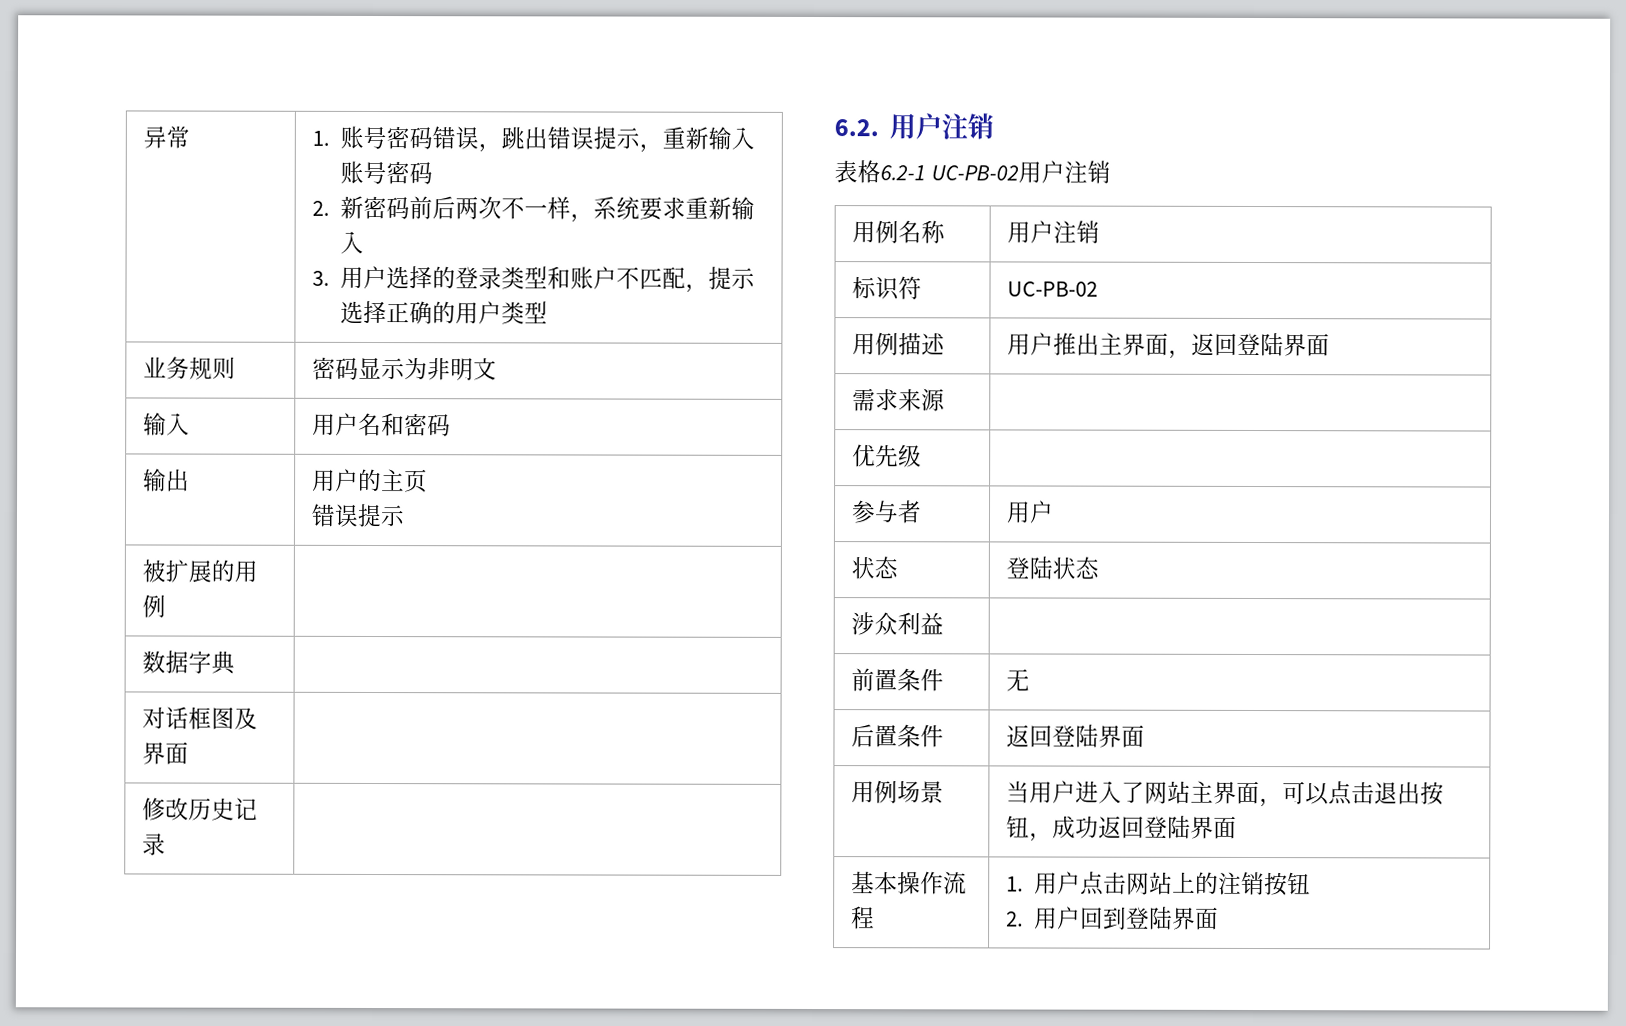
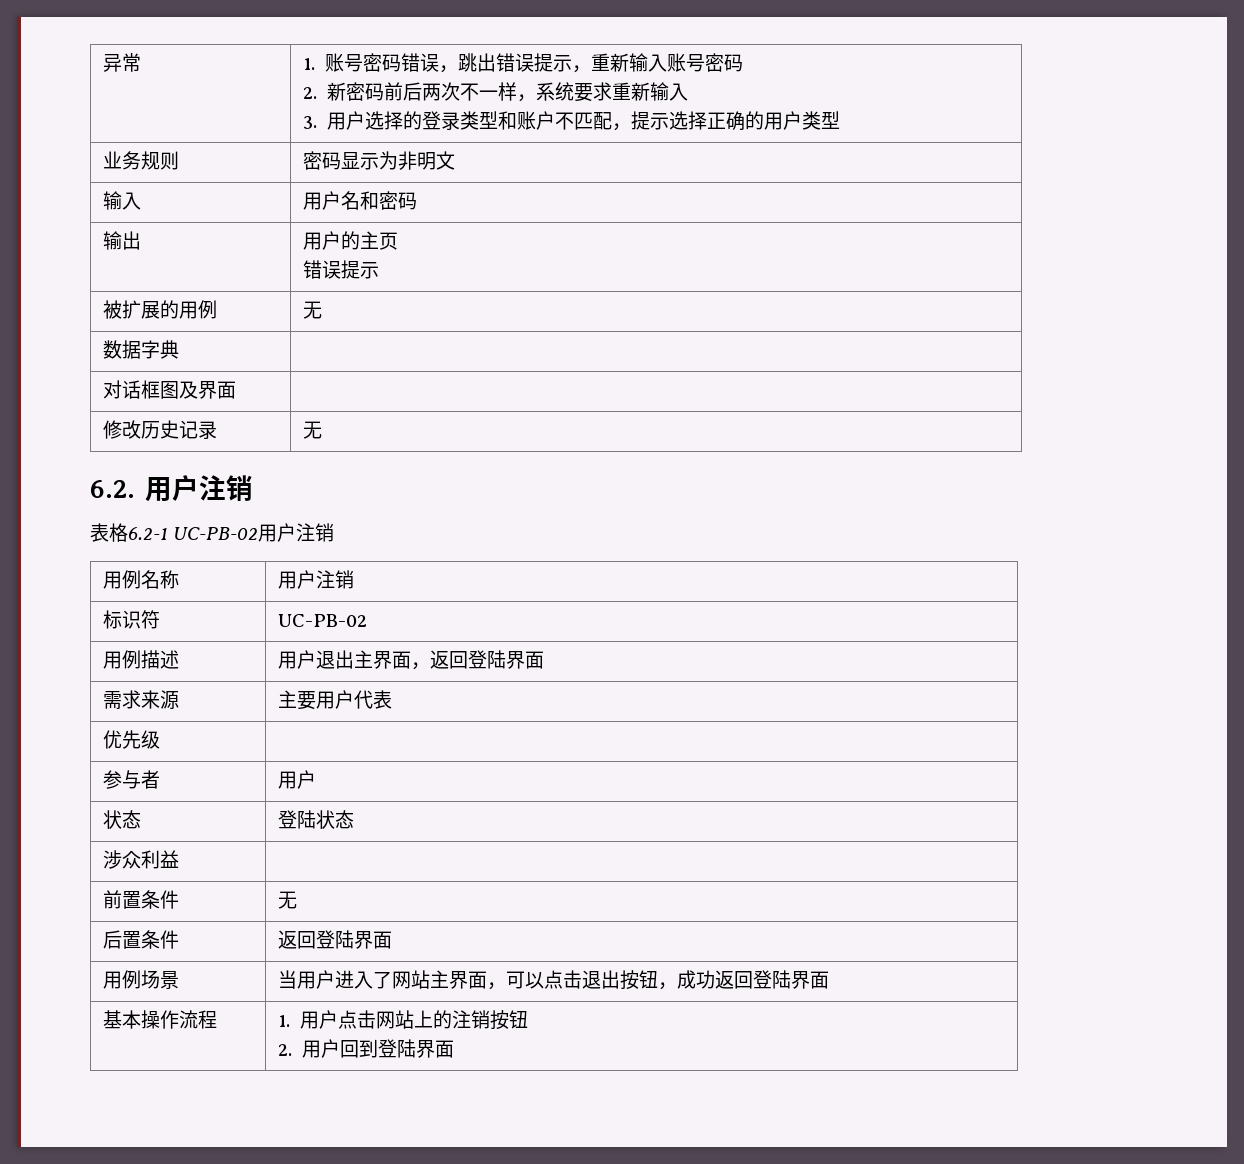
(166, 606) none -> [303,301,323,319] 无
(166, 844) none -> [303,421,323,439] 无
[1052,332,1077,356] 推 -> [316,650,336,669] 退
(946, 400) none -> [278,690,393,710] 主要用户代表

